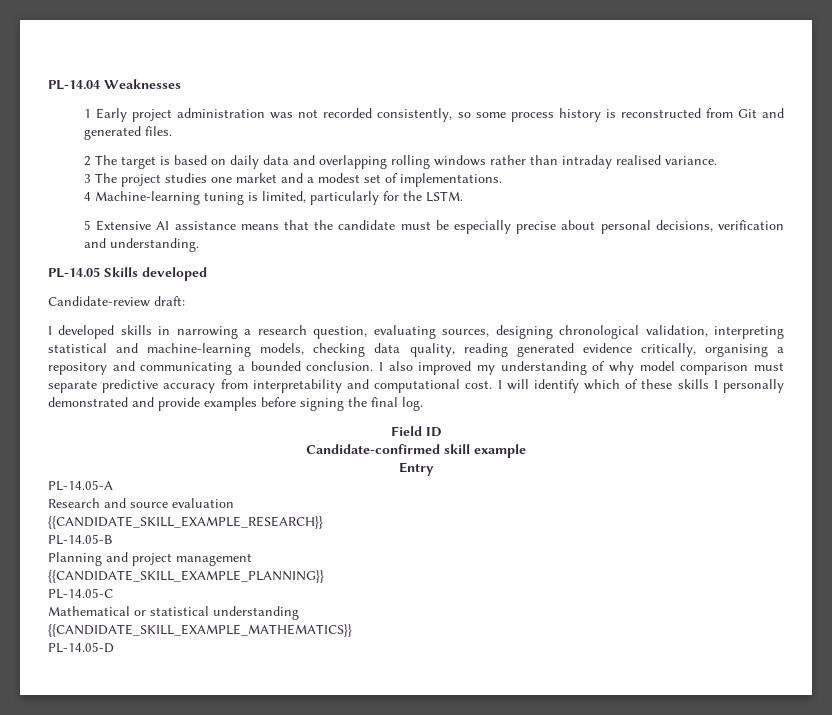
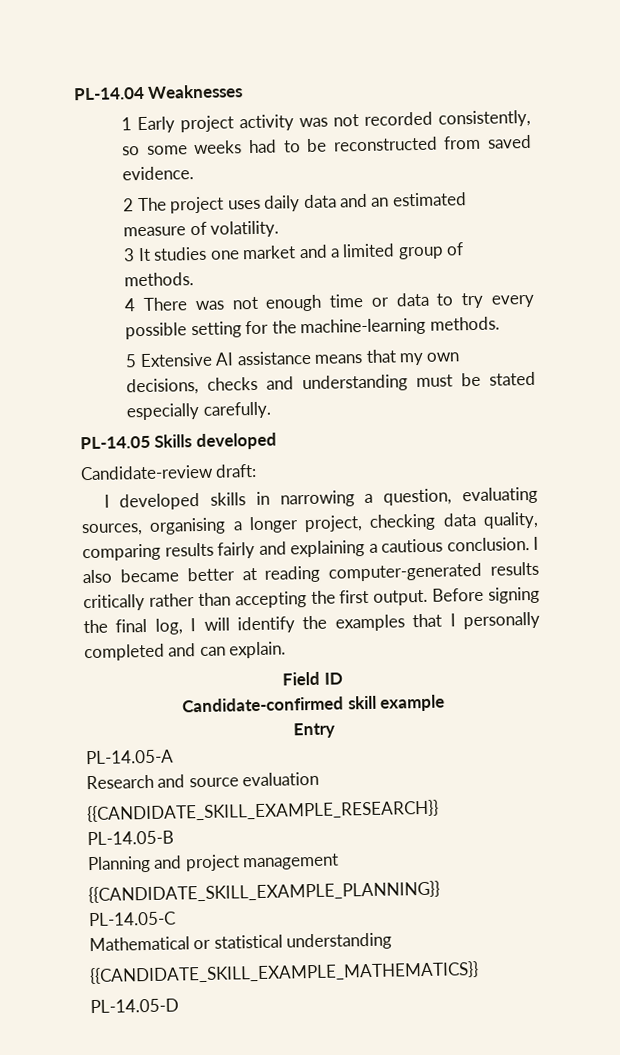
[177,108,266,118] administration -> [239,114,295,132] activity
[510,108,784,122] [83,126,172,140] [83,155,717,169] process history is reconstructed from Git and generated files. // 2 The target is based on daily data and overlapping rolling windows rather than intraday realised variance. -> [193,134,532,155] [122,166,195,181] [122,192,467,214] [123,220,280,238] weeks had to be reconstructed from saved evidence. // 2 The project uses daily data and an estimated measure of volatility.
[94,173,161,187] The project -> [137,247,151,262] It
[317,173,502,187] [83,191,463,205] modest set of implementations. // 4 Machine-learning tuning is limited, particularly for the LSTM. -> [342,242,465,260] [124,272,195,287] [124,292,536,312] [125,316,500,340] limited group of methods. // 4 There was not enough time or data to try every possible setting for the machine-learning methods.
[314,220,785,234] [83,238,199,252] the candidate must be especially precise about personal decisions, verification and understanding. -> [398,352,461,366] [126,371,536,396] [126,401,272,421] my own decisions, checks and understanding must be stated especially carefully.
[257,325,307,335] research -> (374, 498) none
[495,325,784,339] [48,343,784,357] [48,361,784,375] [48,379,784,393] [48,397,423,411] designing chronological validation, interpreting statistical and machine-learning models, checking data quality, reading generated evidence critically, organising a repository and communicating a bounded conclusion. I also improved my understanding of why model comparison must separate predictive accuracy from interpretability and computational cost. I will identify which of these skills I personally demonstrated and provide examples before signing the final log. -> [149,511,539,535] [82,536,539,562] [82,561,539,584] [83,586,540,612] [83,611,540,635] [84,641,287,662] organising a longer project, checking data quality, comparing results fairly and explaining a cautious conclusion. I also became better at reading computer-generated results critically rather than accepting the first output. Before signing the final log, I will identify the examples that I personally completed and can explain.

